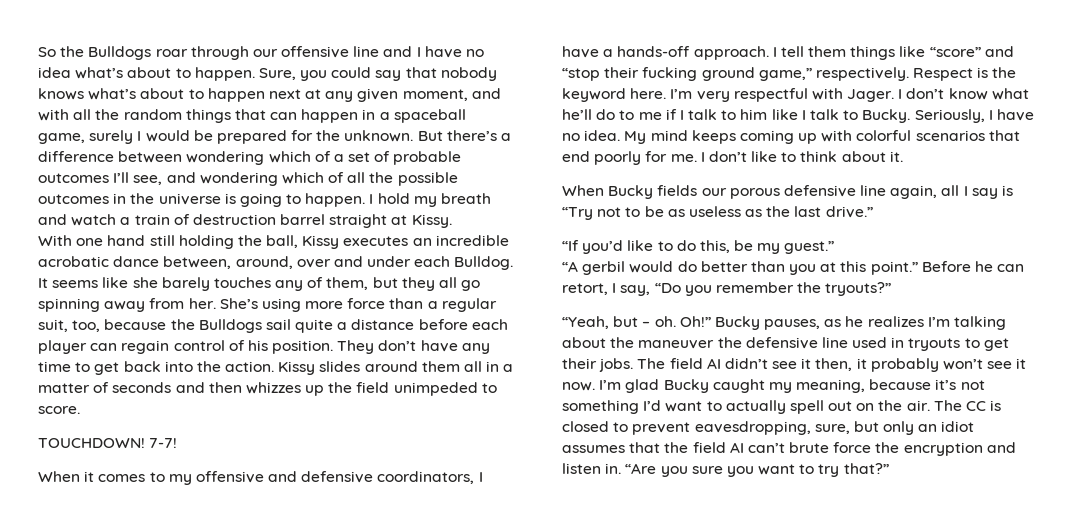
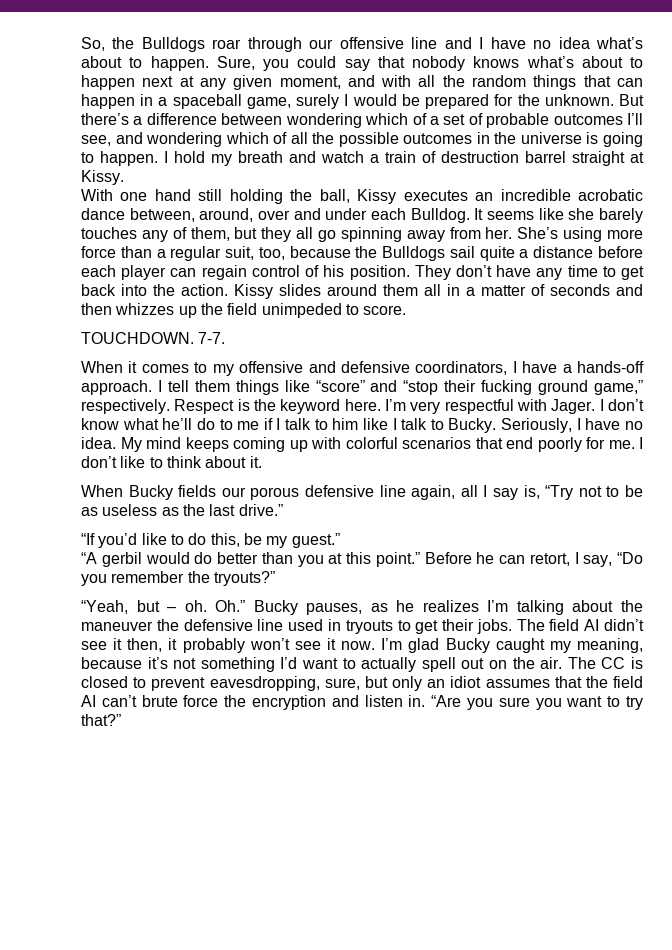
[38,47,56,57] So -> [81,37,105,51] So,
[38,438,178,448] TOUCHDOWN! 7-7! -> [81,332,226,344] TOUCHDOWN. 7-7.
[1002,185,1014,196] is -> [523,485,540,499] is,
[679,316,711,327] Oh!” -> [215,600,246,612] Oh.”

